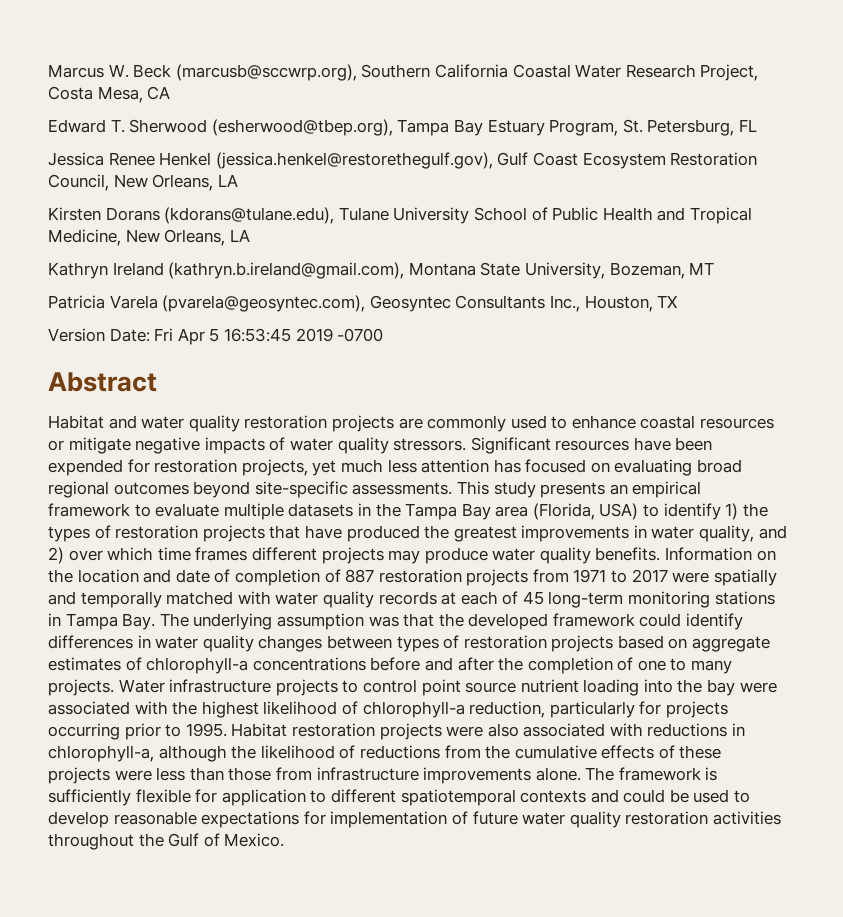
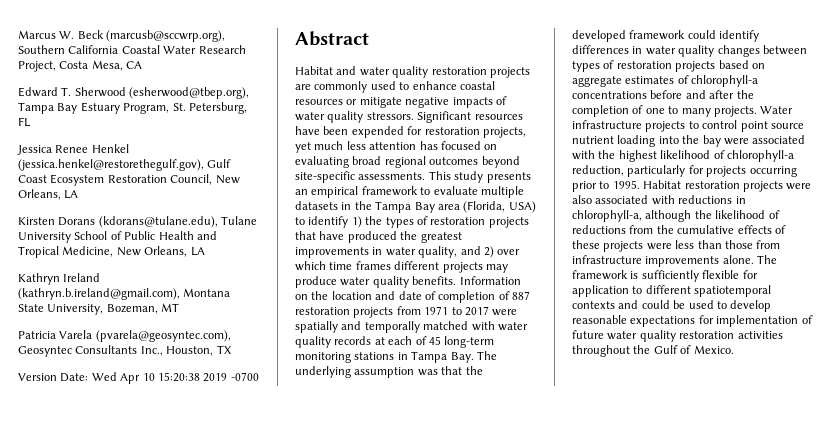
[154,328,291,345] Fri Apr 5 16:53:45 -> [91,372,200,384] Wed Apr 10 15:20:38

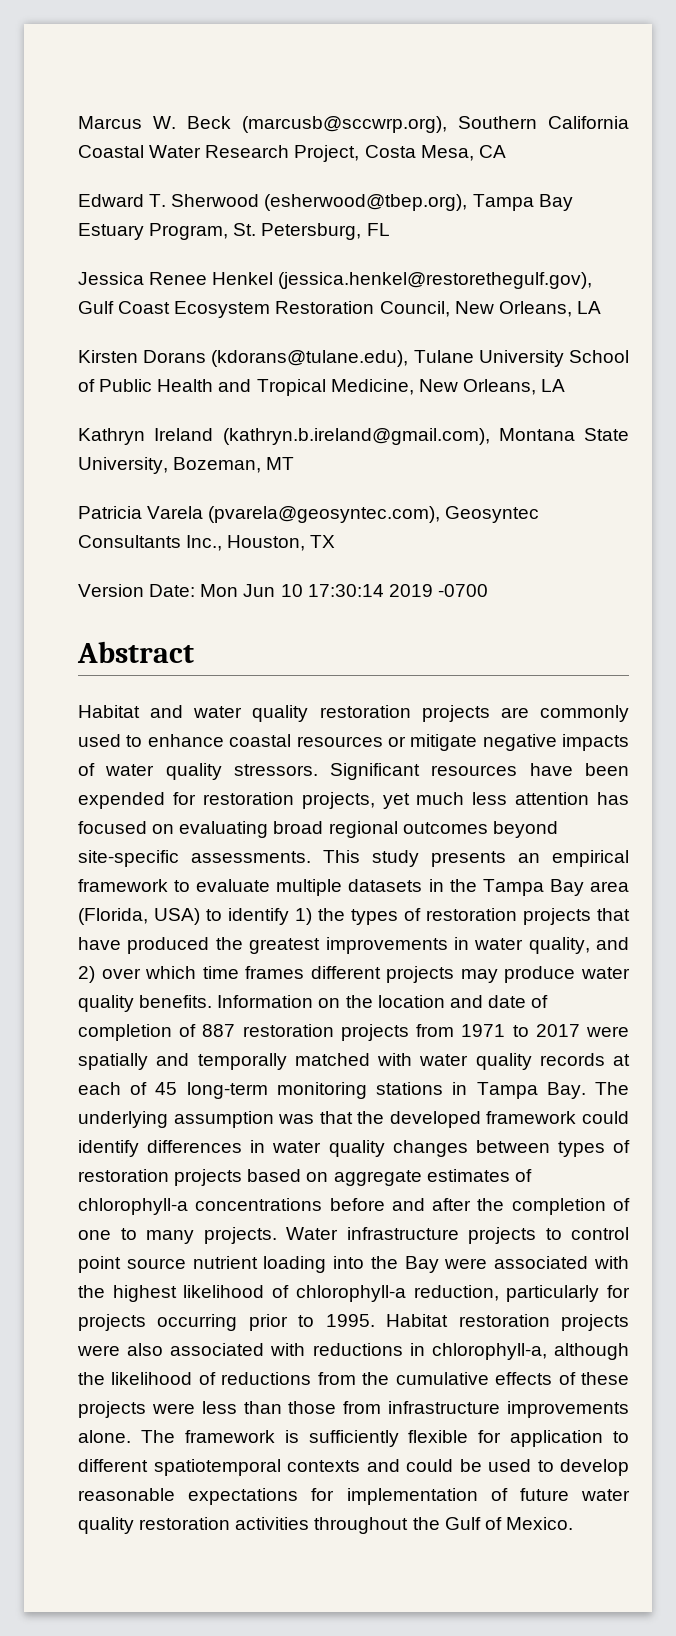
[91,372,200,384] Wed Apr 10 15:20:38 -> [200,584,384,597] Mon Jun 10 17:30:14
[702,135,721,147] bay -> [404,1256,439,1273] Bay

